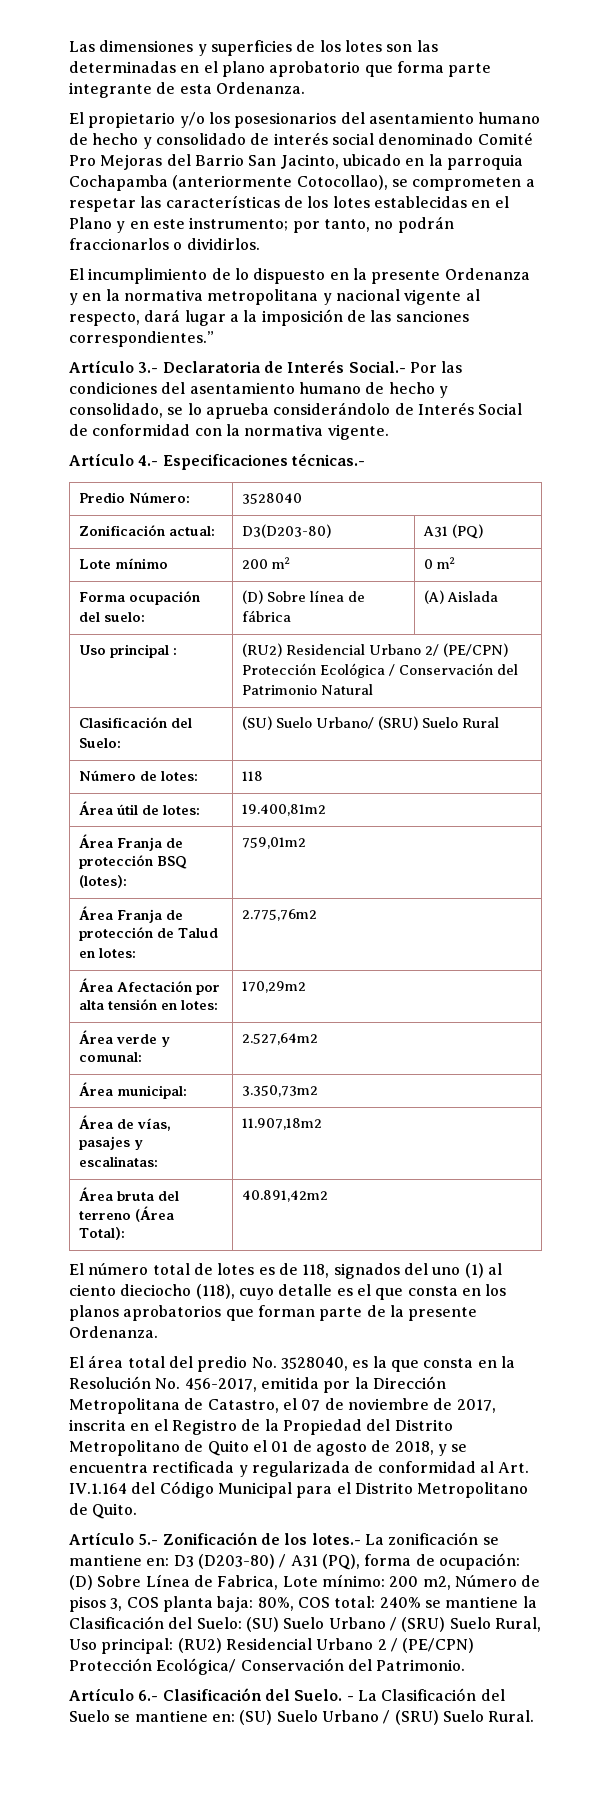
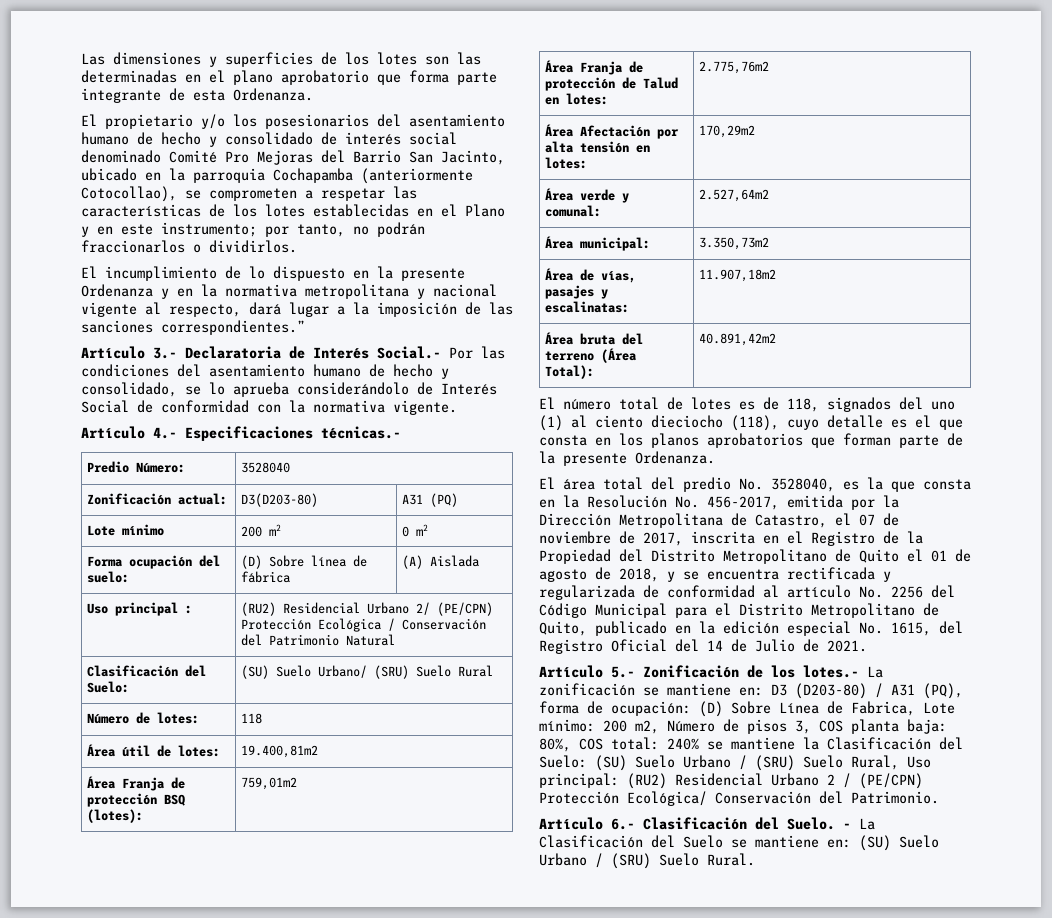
[498,1462,530,1473] [69,1483,127,1494] Art. IV.1.164 -> [787,585,923,598] artículo No. 2256
[92,1503,138,1519] Quito. -> [539,621,963,636] [539,639,867,654] Quito, publicado en la edición especial No. 1615, del Registro Oficial del 14 de Julio de 2021.

